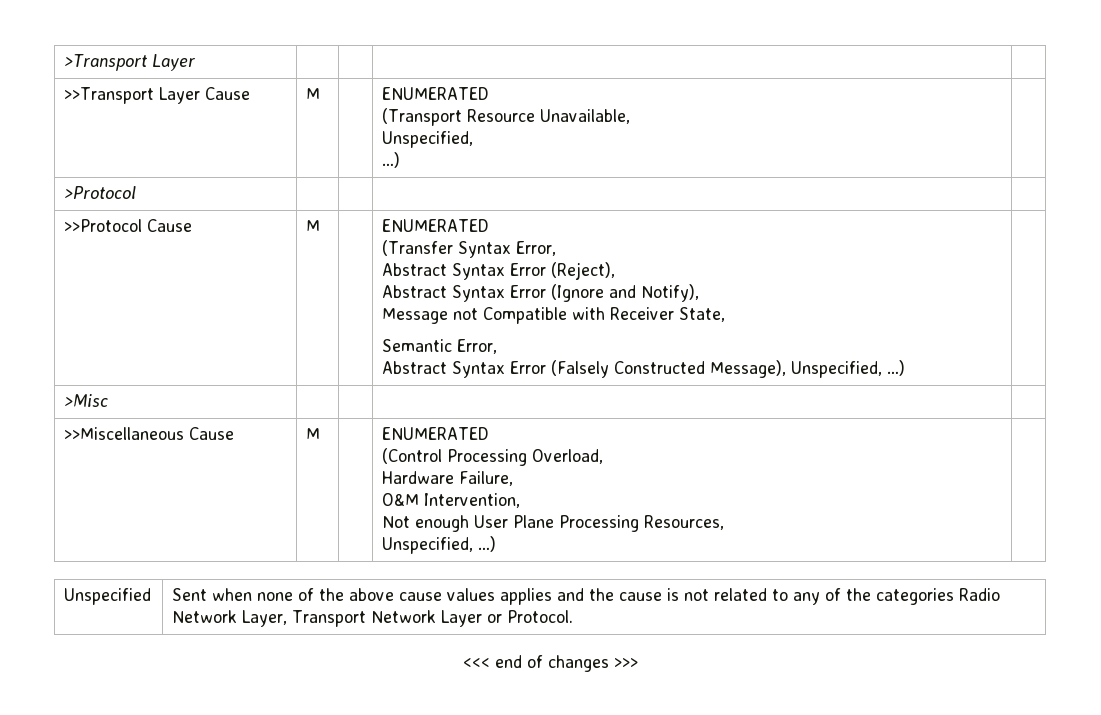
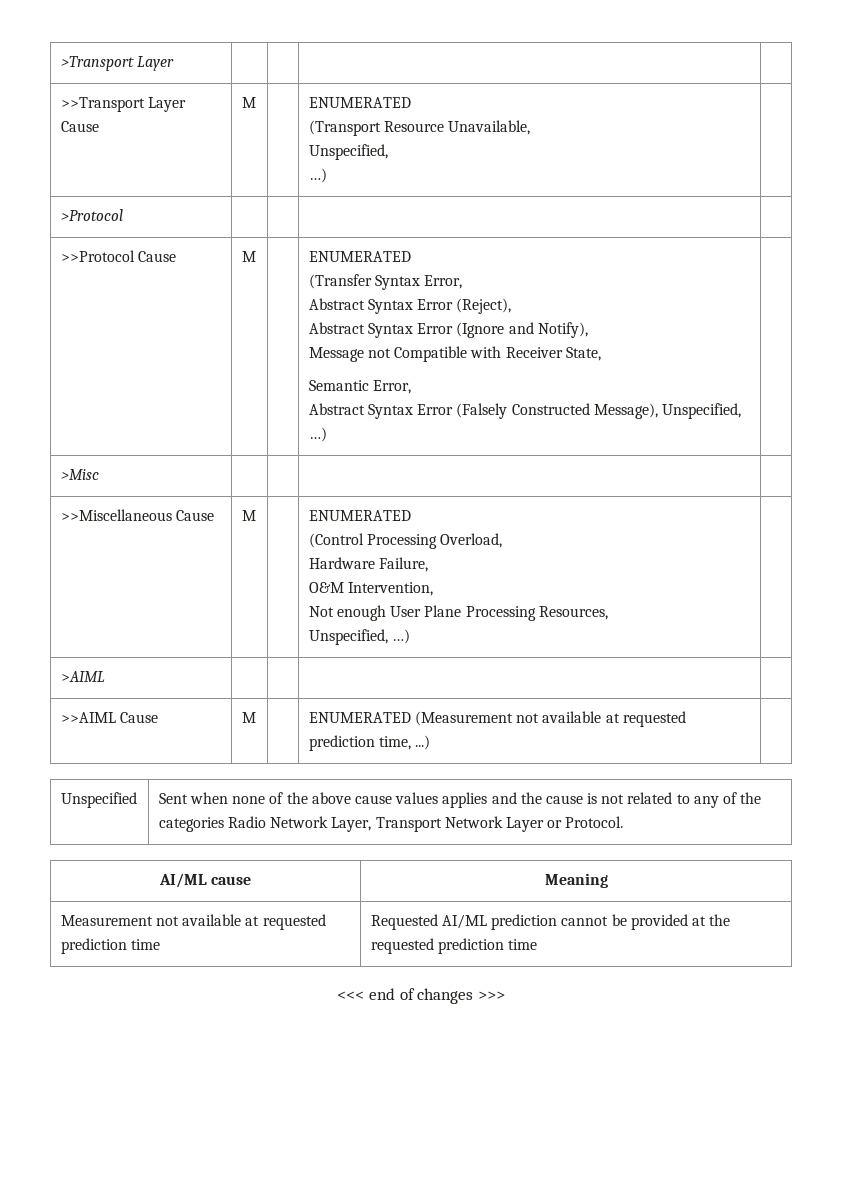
(497, 544) none -> [60,671,105,682] [60,712,159,723] [241,712,256,723] [308,711,686,727] [308,735,431,751] // >AIML | | | | // >>AIML Cause | M | | ENUMERATED (Measurement not available at requested prediction time, ...) |
(574, 616) none -> [158,873,252,888] [544,873,608,888] [60,914,326,930] [60,938,161,954] [370,914,731,930] [370,938,538,954] // AI/ML cause | Meaning // Measurement not available at requested prediction time | Requested AI/ML prediction cannot be provided at the requested prediction time

